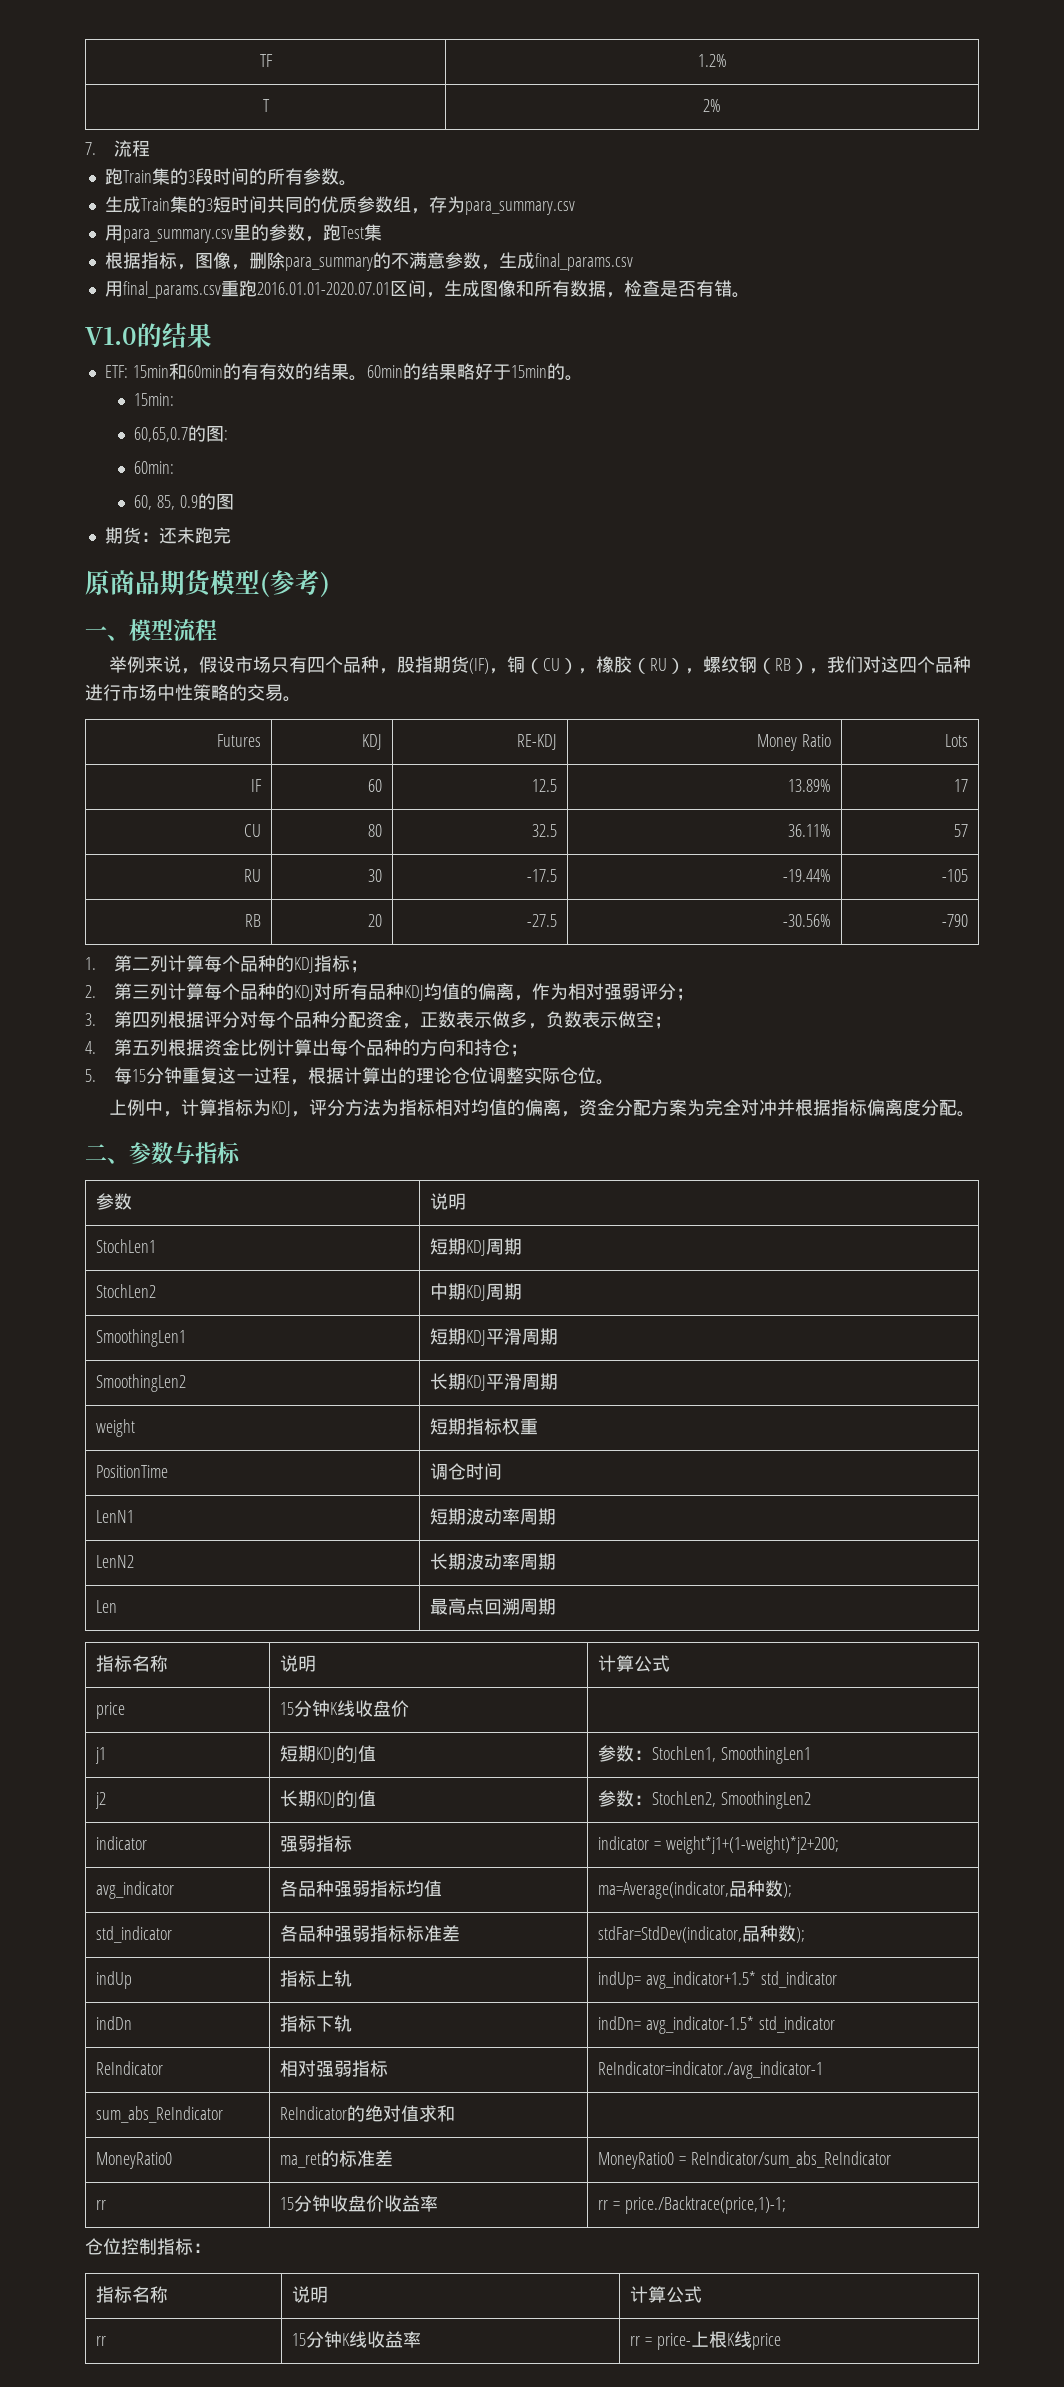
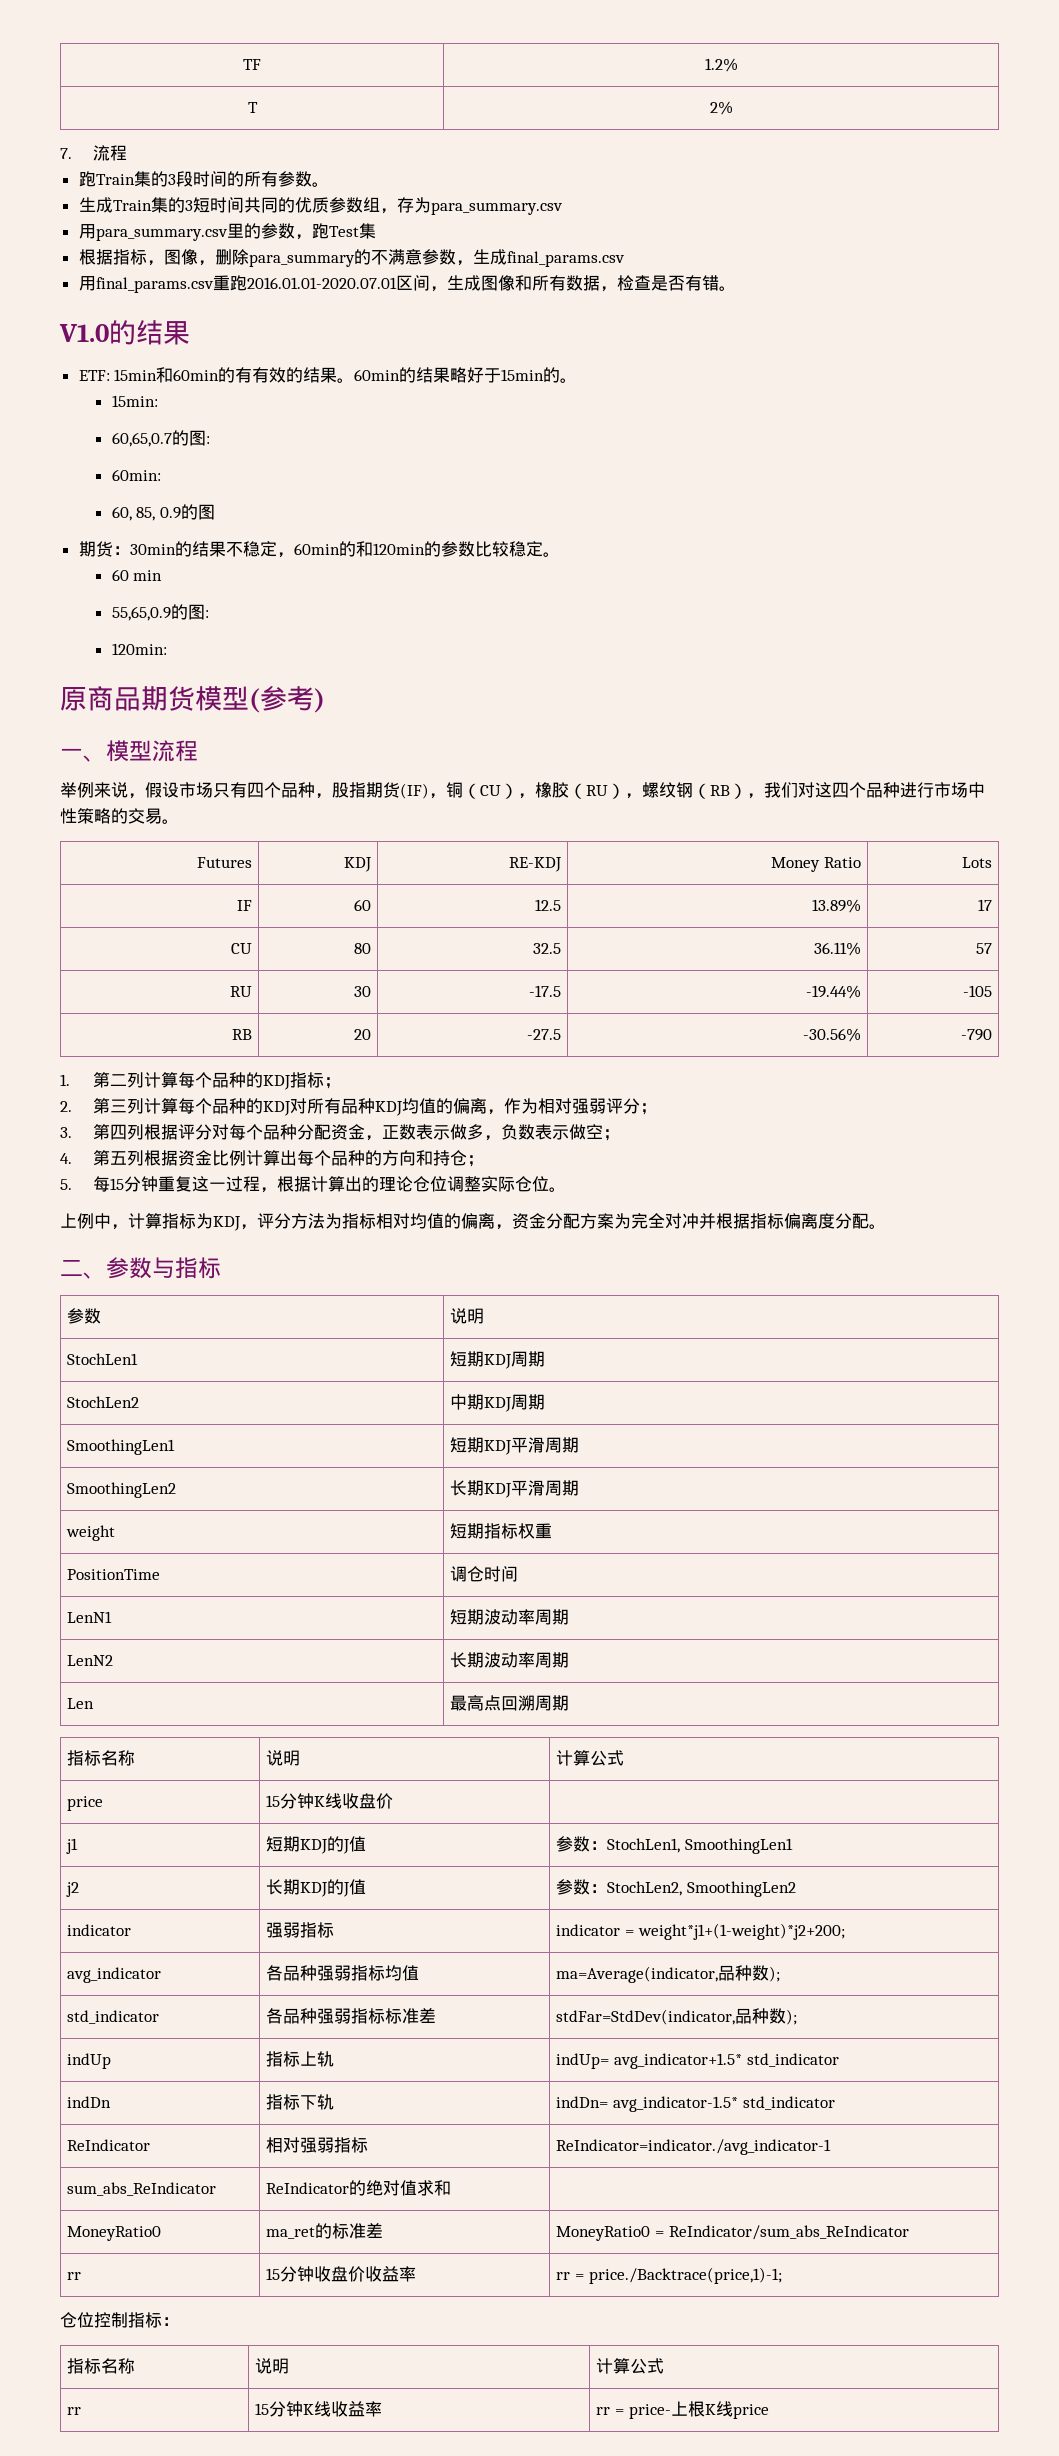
[158,527,231,544] 还未跑完 -> [129,541,560,558] [111,569,163,581] [111,604,209,621] [111,643,167,655] 30min的结果不稳定，60min的和120min的参数比较稳定。 // 60 min // 55,65,0.9的图: // 120min:

